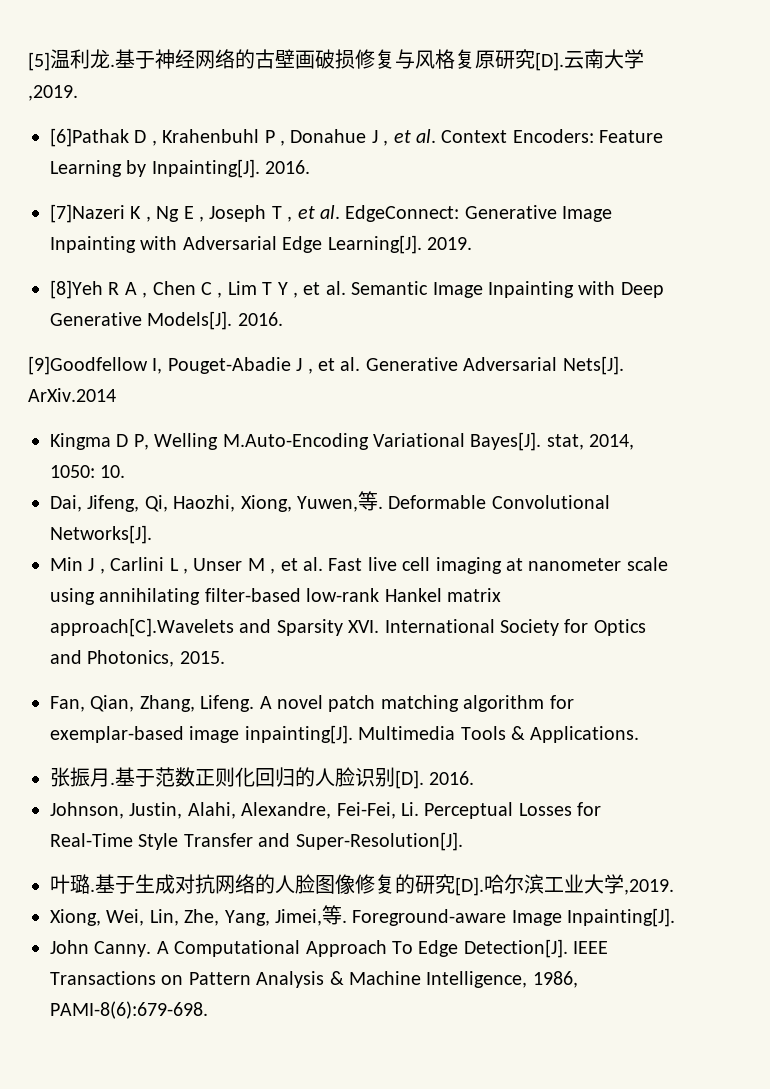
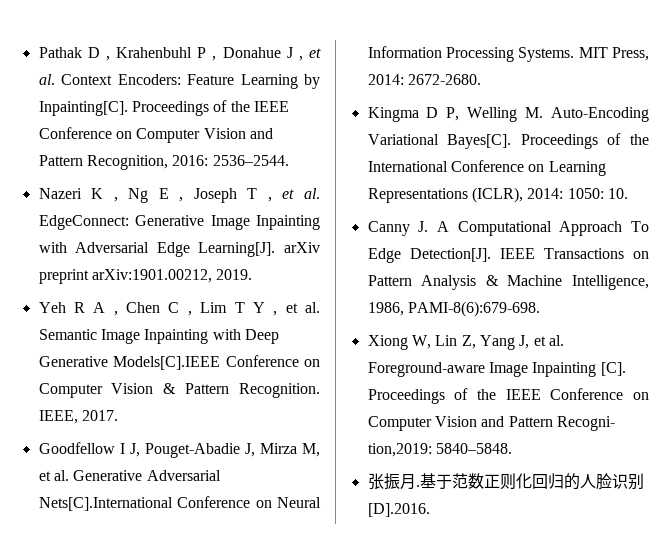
[28,49,644,71] [28,85,78,101] [50,128,129,147] [5]温利龙.基于神经网络的古壁画破损修复与风格复原研究[D].云南大学,2019. // [6]Pathak -> [38,47,82,58] Pathak
[151,159,311,178] [50,204,125,223] Inpainting[J]. 2016. // [7]Nazeri -> [38,100,289,116] [38,127,273,143] [38,155,289,170] [38,188,82,199] Inpainting[C]. Proceedings of the IEEE Conference on Computer Vision and Pattern Recognition, 2016: 2536–2544. // Nazeri
(422, 244) none -> [284,242,320,253] [38,269,212,284] arXiv preprint arXiv:1901.00212,
[50,280,103,299] [8]Yeh -> [38,302,66,313] Yeh
[147,311,283,330] [28,356,624,375] [28,388,116,402] [50,432,635,451] [50,465,126,478] [50,491,610,512] [50,525,152,544] [50,557,668,574] [50,588,501,605] [50,618,646,637] [50,650,225,667] [50,695,574,712] [50,725,640,744] Models[J]. 2016. // [9]Goodfellow I, Pouget-Abadie J , et al. Generative Adversarial Nets[J]. ArXiv.2014 // Kingma D P, Welling M.Auto-Encoding Variational Bayes[J]. stat, 2014, 1050: 10. // Dai, Jifeng, Qi, Haozhi, Xiong, Yuwen,等. Deformable Convolutional Networks[J]. // Min J , Carlini L , Unser M , et al. Fast live cell imaging at nanometer scale using annihilating filter-based low-rank Hankel matrix approach[C].Wavelets and Sparsity XVI. International Society for Optics and Photonics, 2015. // Fan, Qian, Zhang, Lifeng. A novel patch matching algorithm for exemplar-based image inpainting[J]. Multimedia Tools & Applications. -> [113,355,320,370] [38,383,320,398] [38,410,118,424] [38,442,320,458] [38,470,221,481] [38,496,321,511] [367,46,649,62] [367,74,481,85] [367,107,649,122] [367,133,649,149] [367,160,606,176] [367,187,628,203] [367,221,649,236] [367,248,649,263] [367,275,649,290] [367,301,540,317] [367,335,564,350] [367,362,626,377] [367,388,649,404] [367,416,615,431] [367,443,512,457] Models[C].IEEE Conference on Computer Vision & Pattern Recognition. IEEE, 2017. // Goodfellow I J, Pouget-Abadie J, Mirza M, et al. Generative Adversarial Nets[C].International Conference on Neural Information Processing Systems. MIT Press, 2014: 2672-2680. // Kingma D P, Welling M. Auto-Encoding Variational Bayes[C]. Proceedings of the International Conference on Learning Representations (ICLR), 2014: 1050: 10. // Canny J. A Computational Approach To Edge Detection[J]. IEEE Transactions on Pattern Analysis & Machine Intelligence, 1986, PAMI-8(6):679-698. // Xiong W, Lin Z, Yang J, et al. Foreground-aware Image Inpainting [C]. Proceedings of the IEEE Conference on Computer Vision and Pattern Recogni- tion,2019: 5840–5848.
[395,770,475,789] [50,802,602,819] [50,832,463,851] [50,874,674,896] [50,905,676,927] [50,939,609,958] [50,971,578,988] [50,1001,208,1019] [D]. 2016. // Johnson, Justin, Alahi, Alexandre, Fei-Fei, Li. Perceptual Losses for Real-Time Style Transfer and Super-Resolution[J]. // 叶璐.基于生成对抗网络的人脸图像修复的研究[D].哈尔滨工业大学,2019. // Xiong, Wei, Lin, Zhe, Yang, Jimei,等. Foreground-aware Image Inpainting[J]. // John Canny. A Computational Approach To Edge Detection[J]. IEEE Transactions on Pattern Analysis & Machine Intelligence, 1986, PAMI-8(6):679-698. -> [367,503,430,517] [D].2016.

